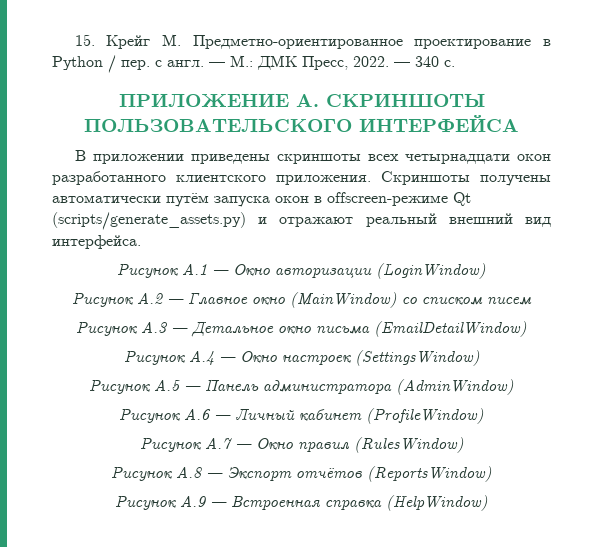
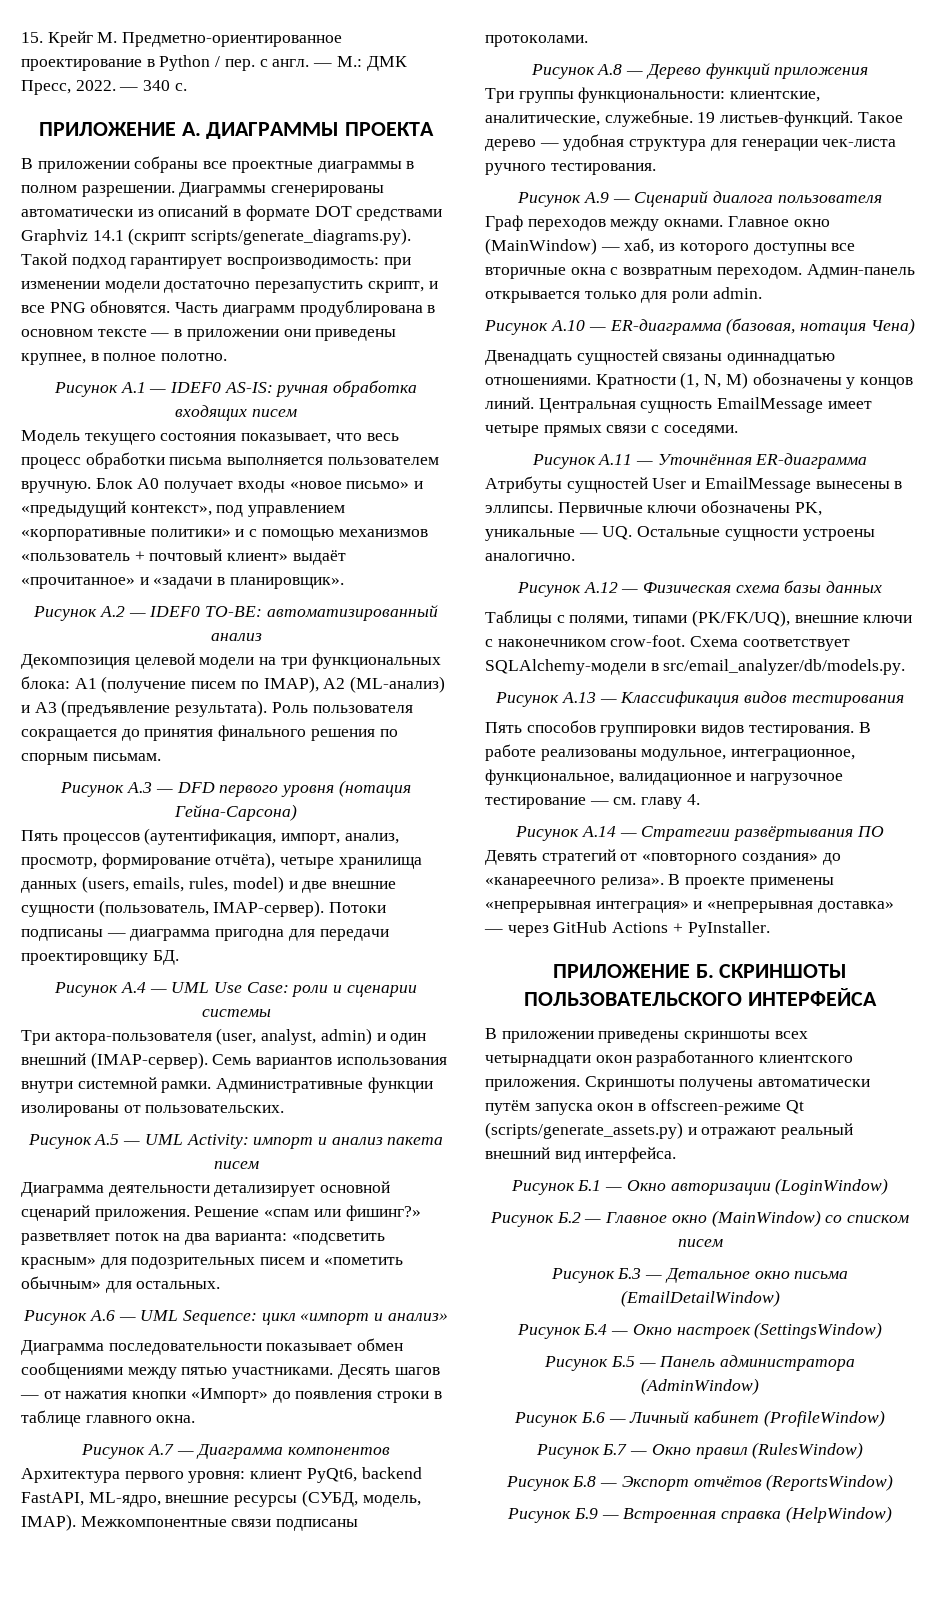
(319, 100) none -> [206,122,435,139] [21,156,415,173] [21,182,385,197] [21,205,443,221] [21,228,412,245] [21,253,411,269] [21,281,438,293] [21,300,436,317] [21,329,397,341] [21,353,228,365] [53,380,418,397] [175,405,297,421] [21,430,399,445] [21,452,439,469] [21,478,424,493] [21,501,346,517] [21,529,428,541] [21,549,346,565] [21,577,344,589] [33,605,438,621] [210,633,262,641] [21,653,441,669] [21,676,446,693] [21,700,413,717] [21,725,398,741] [21,753,161,765] [60,780,411,797] [174,804,297,821] [21,828,399,845] [21,852,422,869] [21,876,397,893] [21,900,387,917] [21,929,389,941] [21,950,179,965] [54,982,417,997] [201,1009,271,1017] [21,1028,427,1045] [21,1052,447,1069] [21,1077,433,1093] [21,1105,285,1117] [27,1134,444,1149] [213,1161,259,1169] [21,1181,391,1197] [21,1205,421,1221] [21,1233,385,1245] [21,1257,403,1269] [21,1276,221,1293] [23,1310,448,1325] [21,1338,404,1355] [21,1362,440,1379] [20,1388,442,1403] [21,1410,196,1427] [81,1444,390,1459] [21,1467,422,1483] [21,1490,421,1507] [21,1514,359,1531] [485,35,588,47] [530,63,869,79] [485,87,821,103] [485,110,903,127] [485,134,897,151] [485,163,656,175] [517,191,882,207] [485,215,830,231] [485,238,856,255] [485,264,915,279] [485,287,762,303] [484,318,915,335] [485,349,836,365] [485,372,914,389] [485,397,872,413] [485,425,738,437] [531,453,868,469] [485,476,903,493] [485,500,822,517] [485,526,875,541] [485,553,575,561] [516,580,883,597] [485,610,913,627] [485,635,850,651] [485,659,906,675] [495,691,904,707] [485,720,871,737] [485,744,856,761] [485,769,844,785] [485,794,700,809] [515,826,884,841] [485,849,841,865] [485,874,834,889] [485,901,894,913] [484,921,770,937] [552,964,714,978] ДИАГРАММЫ ПРОЕКТА // В приложении собраны все проектные диаграммы в полном разрешении. Диаграммы сгенерированы автоматически из описаний в формате DOT средствами Graphviz 14.1 (скрипт scripts/generate_diagrams.py). Такой подход гарантирует воспроизводимость: при изменении модели достаточно перезапустить скрипт, и все PNG обновятся. Часть диаграмм продублирована в основном тексте — в приложении они приведены крупнее, в полное полотно. // Рисунок А.1 — IDEF0 AS-IS: ручная обработка входящих писем // Модель текущего состояния показывает, что весь процесс обработки письма выполняется пользователем вручную. Блок A0 получает входы «новое письмо» и «предыдущий контекст», под управлением «корпоративные политики» и с помощью механизмов «пользователь + почтовый клиент» выдаёт «прочитанное» и «задачи в планировщик». // Рисунок А.2 — IDEF0 TO-BE: автоматизированный анализ // Декомпозиция целевой модели на три функциональных блока: A1 (получение писем по IMAP), A2 (ML-анализ) и A3 (предъявление результата). Роль пользователя сокращается до принятия финального решения по спорным письмам. // Рисунок А.3 — DFD первого уровня (нотация Гейна-Сарсона) // Пять процессов (аутентификация, импорт, анализ, просмотр, формирование отчёта), четыре хранилища данных (users, emails, rules, model) и две внешние сущности (пользователь, IMAP-сервер). Потоки подписаны — диаграмма пригодна для передачи проектировщику БД. // Рисунок А.4 — UML Use Case: роли и сценарии системы // Три актора-пользователя (user, analyst, admin) и один внешний (IMAP-сервер). Семь вариантов использования внутри системной рамки. Административные функции изолированы от пользовательских. // Рисунок А.5 — UML Activity: импорт и анализ пакета писем // Диаграмма деятельности детализирует основной сценарий приложения. Решение «спам или фишинг?» разветвляет поток на два варианта: «подсветить красным» для подозрительных писем и «пометить обычным» для остальных. // Рисунок А.6 — UML Sequence: цикл «импорт и анализ» // Диаграмма последовательности показывает обмен сообщениями между пятью участниками. Десять шагов — от нажатия кнопки «Импорт» до появления строки в таблице главного окна. // Рисунок А.7 — Диаграмма компонентов // Архитектура первого уровня: клиент PyQt6, backend FastAPI, ML-ядро, внешние ресурсы (СУБД, модель, IMAP). Межкомпонентные связи подписаны протоколами. // Рисунок А.8 — Дерево функций приложения // Три группы функциональности: клиентские, аналитические, служебные. 19 листьев-функций. Такое дерево — удобная структура для генерации чек-листа ручного тестирования. // Рисунок А.9 — Сценарий диалога пользователя // Граф переходов между окнами. Главное окно (MainWindow) — хаб, из которого доступны все вторичные окна с возвратным переходом. Админ-панель открывается только для роли admin. // Рисунок А.10 — ER-диаграмма (базовая, нотация Чена) // Двенадцать сущностей связаны одиннадцатью отношениями. Кратности (1, N, M) обозначены у концов линий. Центральная сущность EmailMessage имеет четыре прямых связи с соседями. // Рисунок А.11 — Уточнённая ER-диаграмма // Атрибуты сущностей User и EmailMessage вынесены в эллипсы. Первичные ключи обозначены PK, уникальные — UQ. Остальные сущности устроены аналогично. // Рисунок А.12 — Физическая схема базы данных // Таблицы с полями, типами (PK/FK/UQ), внешние ключи с наконечником crow-foot. Схема соответствует SQLAlchemy-модели в src/email_analyzer/db/models.py. // Рисунок А.13 — Классификация видов тестирования // Пять способов группировки видов тестирования. В работе реализованы модульное, интеграционное, функциональное, валидационное и нагрузочное тестирование — см. главу 4. // Рисунок А.14 — Стратегии развёртывания ПО // Девять стратегий от «повторного создания» до «канареечного релиза». В проекте применены «непрерывная интеграция» и «непрерывная доставка» — через GitHub Actions + PyInstaller. // ПРИЛОЖЕНИЕ Б.
[182,263,207,276] А.1 -> [577,1180,602,1191] Б.1
[137,292,163,305] А.2 -> [556,1212,581,1223] Б.2
[141,321,167,334] А.3 -> [617,1268,642,1279] Б.3
[188,350,214,365] А.4 -> [583,1324,608,1335] Б.4
[154,379,181,392] А.5 -> [610,1356,635,1367] Б.5
[184,408,211,421] А.6 -> [580,1412,605,1423] Б.6
[204,437,232,450] А.7 -> [602,1444,628,1455] Б.7
[176,466,202,479] А.8 -> [572,1476,597,1487] Б.8
[180,495,206,508] А.9 -> [573,1508,598,1519] Б.9

